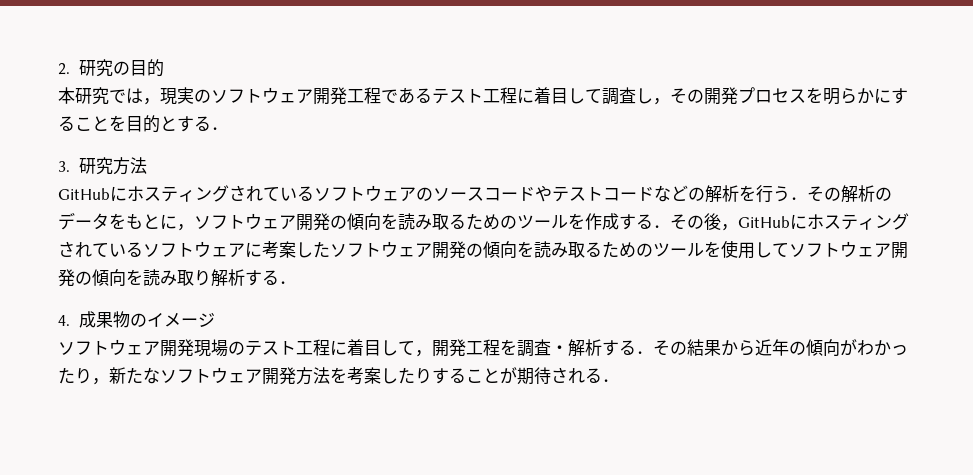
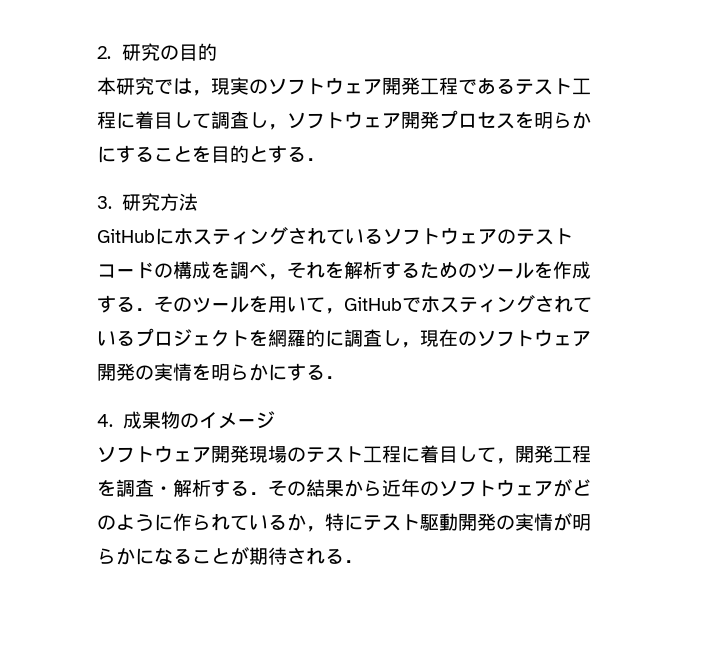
[670,88,704,104] その -> [287,112,401,129] ソフトウェア
[433,185,892,203] [58,212,449,231] ソースコードやテストコードなどの解析を行う．その解析のデータをもとに，ソフトウェア開発の傾向を読み取 -> [516,228,573,245] [97,261,401,280] テストコードの構成を調べ，それを解析す
[704,213,909,231] [58,240,908,259] [58,269,245,287] 後，GitHubにホスティングされているソフトウェアに考案したソフトウェア開発の傾向を読み取るためのツールを使用してソフトウェア開発の傾向を読み取り解析 -> [192,295,592,314] [97,328,591,348] [97,363,287,381] ツールを用いて，GitHubでホスティングされているプロジェクトを網羅的に調査し，現在のソフトウェア開発の実情を明らかに
[806,339,908,356] [58,367,449,385] 傾向がわかったり，新たなソフトウェア開発方法を考案したりす -> [439,479,591,497] [97,513,591,532] [97,548,173,565] ソフトウェアがどのように作られているか，特にテスト駆動開発の実情が明らかにな

